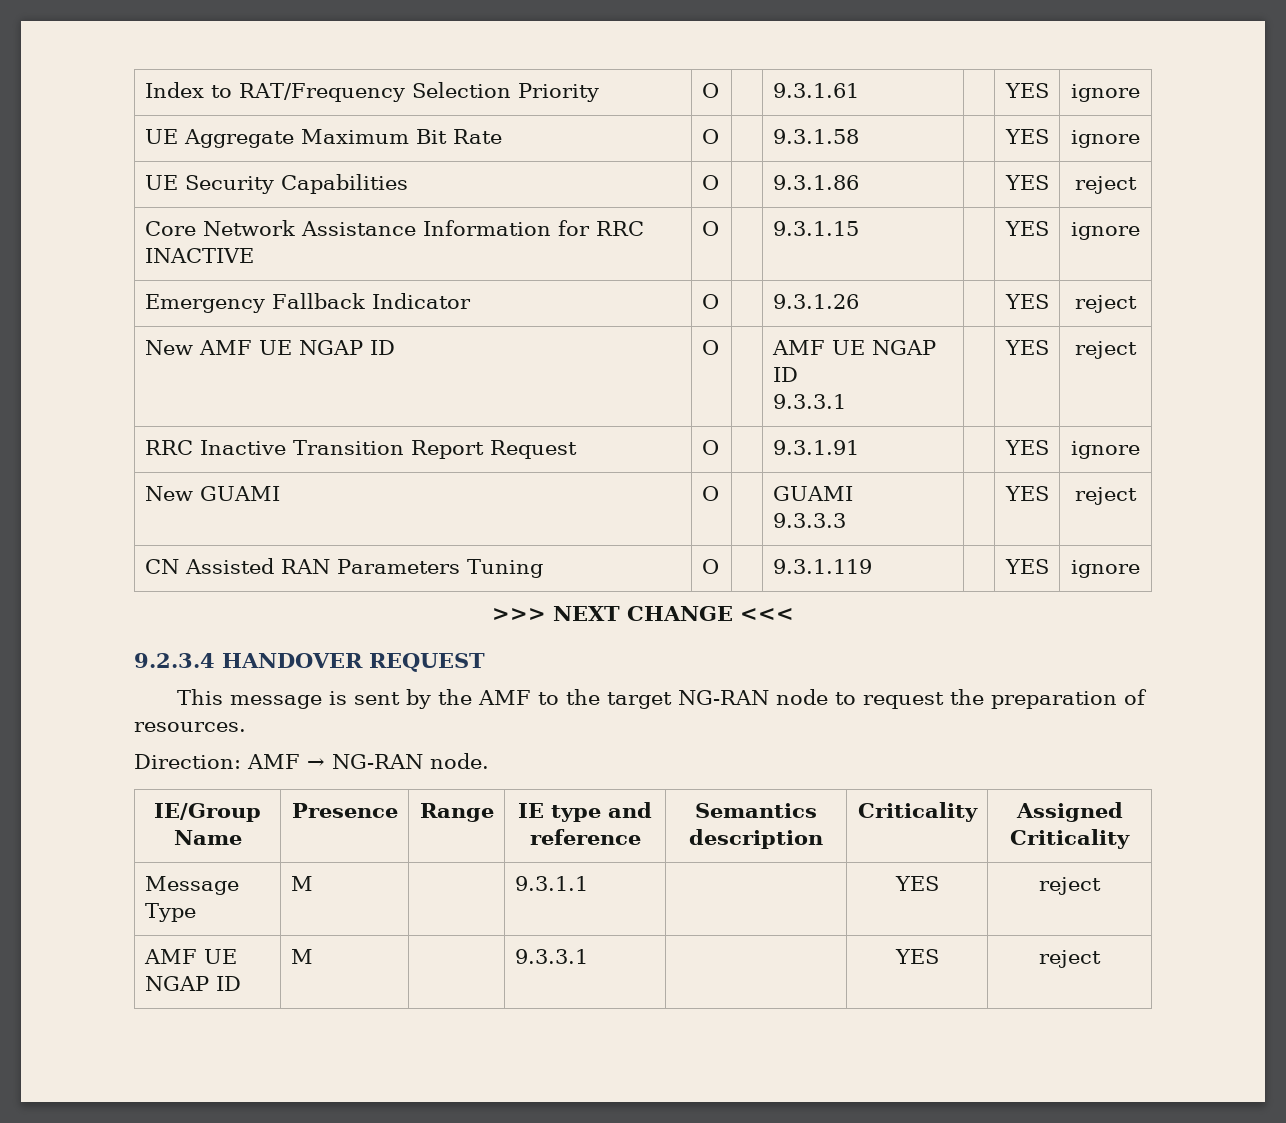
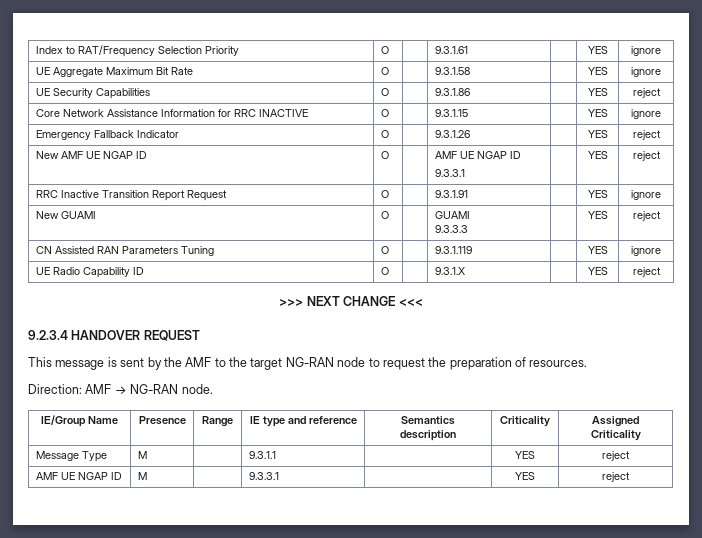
(1140, 569) none -> [35,267,144,278] [380,267,389,275] [434,267,465,275] [587,267,608,275] [632,267,661,277] // UE Radio Capability ID | O | | 9.3.1.X | | YES | reject

